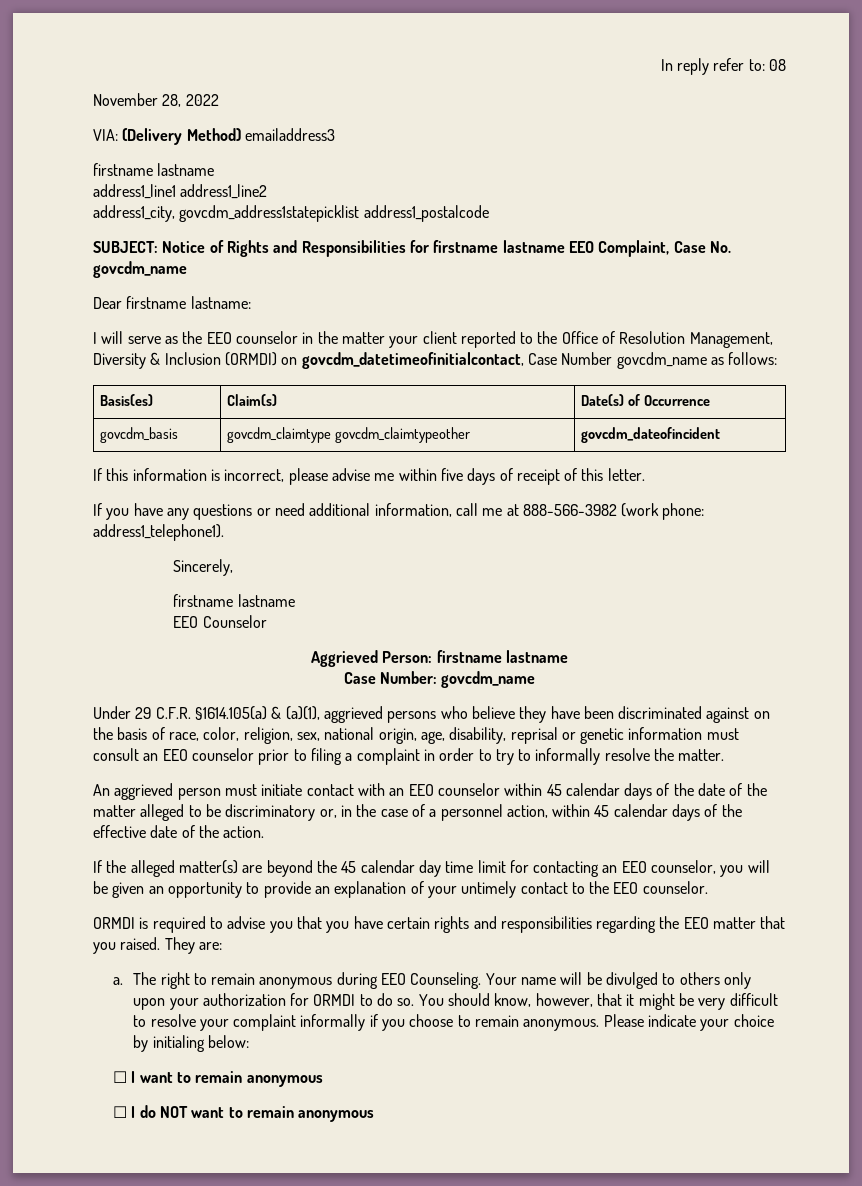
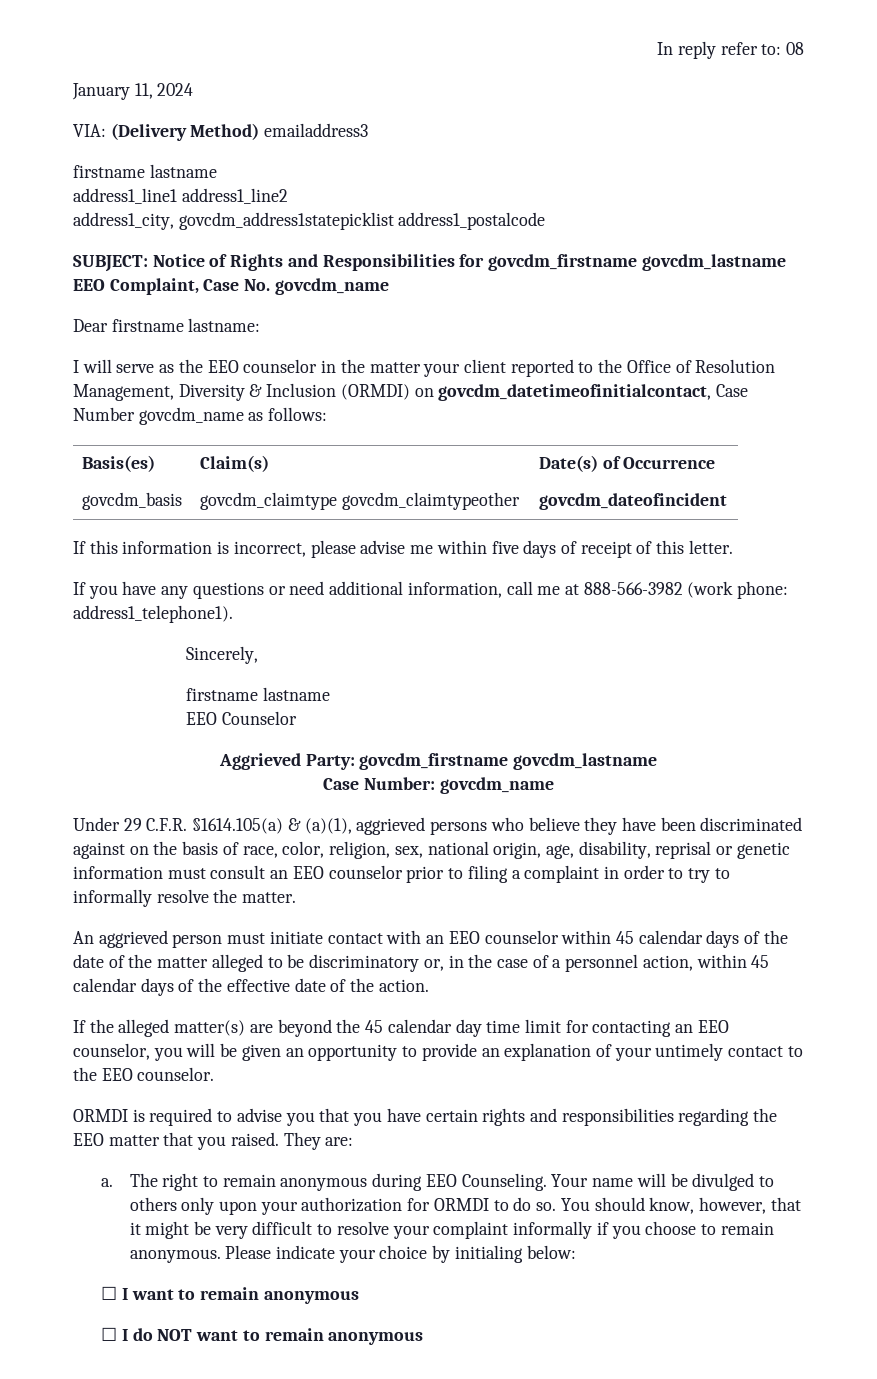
[93,93,219,107] November 28, 2022 -> [72,83,194,100] January 11, 2024
[433,240,565,253] firstname lastname -> [488,254,786,271] govcdm_firstname govcdm_lastname
[382,650,568,663] Person: firstname lastname -> [305,753,658,770] Party: govcdm_firstname govcdm_lastname

